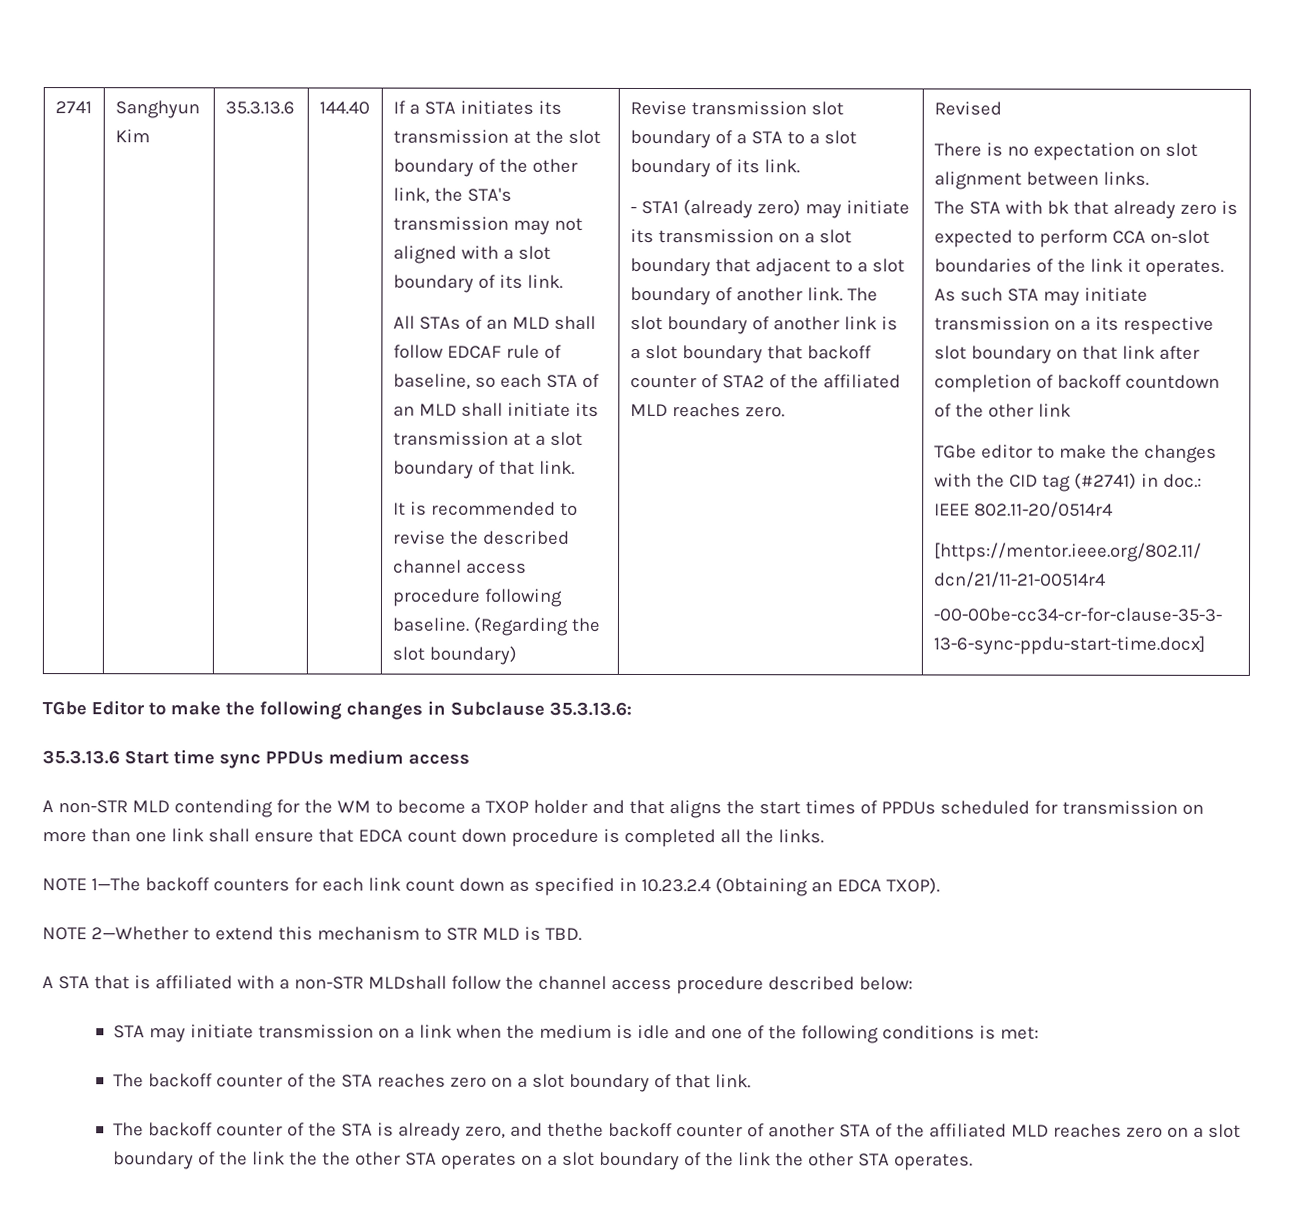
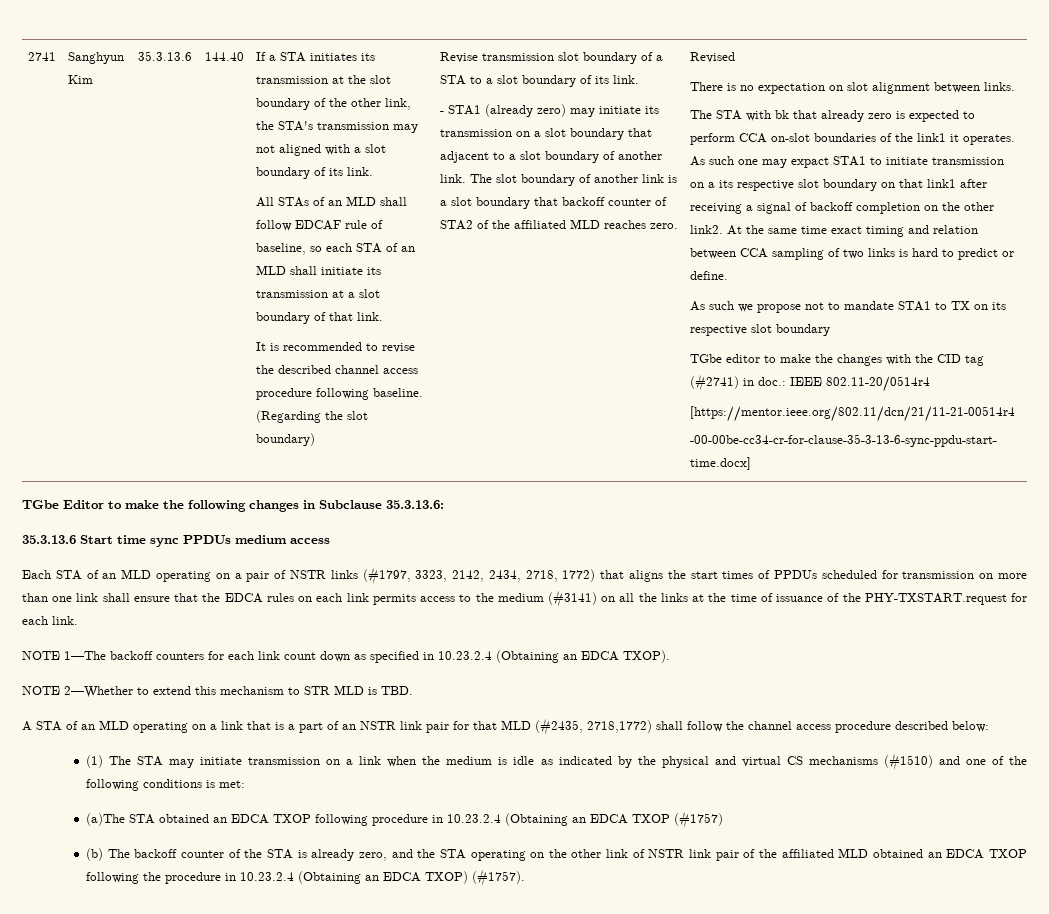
[1089,258,1123,272] link -> [916,133,946,142] link1
[1006,288,1080,306] STA may -> [737,156,882,168] one may expact STA1 to
[1121,345,1200,360] [933,374,1220,393] [933,403,1071,418] link after completion of backoff countdown of the other link -> [926,179,987,188] [689,202,994,214] [689,225,978,237] [689,248,1014,260] [689,271,728,280] [689,301,1006,313] [689,324,830,336] link1 after receiving a signal of backoff completion on the other link2. At the same time exact timing and relation between CCA sampling of two links is hard to predict or define. // As such we propose not to mandate STA1 to TX on its respective slot boundary
[42,799,625,818] A non-STR MLD contending for the WM to become a TXOP holder and -> [22,567,596,584] Each STA of an MLD operating on a pair of NSTR links (#1797, 3323, 2142, 2434, 2718, 1772)
[357,828,824,848] EDCA count down procedure is completed all the links. -> [202,590,1028,607] [22,616,78,625] the EDCA rules on each link permits access to the medium (#3141) on all the links at the time of issuance of the PHY-TXSTART.request for each link.
[93,975,447,990] that is affiliated with a non-STR MLDshall -> [66,718,683,735] of an MLD operating on a link that is a part of an NSTR link pair for that MLD (#2435, 2718,1772) shall
(913, 983) none -> [85,755,132,768] (1) The
(671, 1032) none -> [540,753,933,770] as indicated by the physical and virtual CS mechanisms (#1510)
[113,1073,752,1093] The backoff counter of the STA reaches zero on a slot boundary of that link. // -> [85,811,723,828] [85,848,103,861] (a)The STA obtained an EDCA TXOP following procedure in 10.23.2.4 (Obtaining an EDCA TXOP (#1757) // (b)
[547,1122,1242,1138] [113,1151,974,1171] thethe backoff counter of another STA of the affiliated MLD reaches zero on a slot boundary of the link the the other STA operates on a slot boundary of the link the other STA operates. -> [417,848,1028,861] [85,869,525,886] the STA operating on the other link of NSTR link pair of the affiliated MLD obtained an EDCA TXOP following the procedure in 10.23.2.4 (Obtaining an EDCA TXOP) (#1757).

